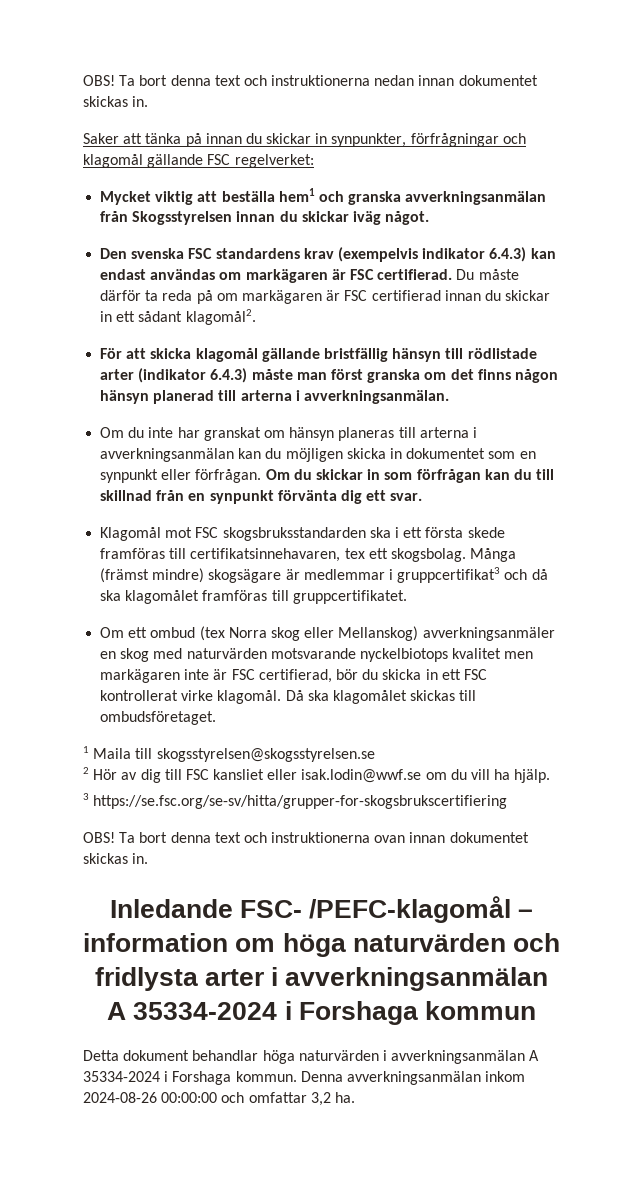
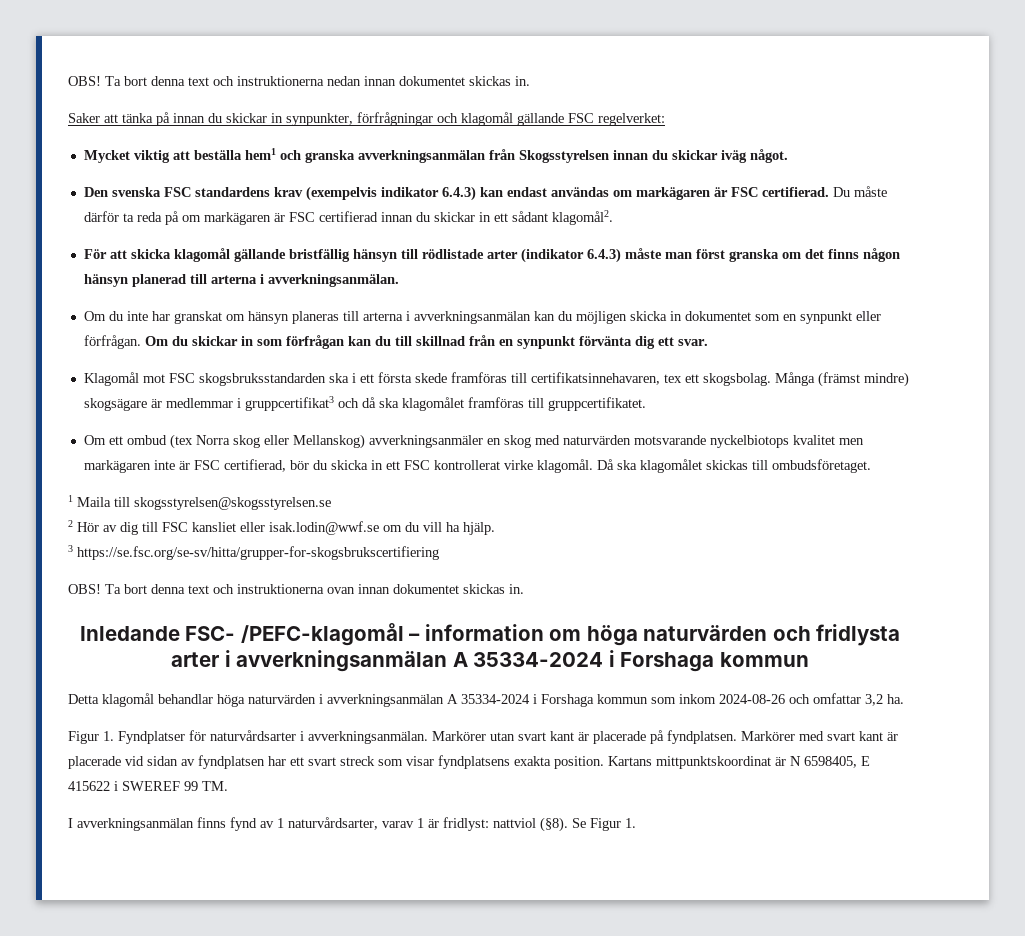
[123,1050,190,1061] dokument -> [102,693,154,707] klagomål
[235,1071,481,1085] kommun. Denna avverkningsanmälan -> [597,694,676,704] kommun som
[161,1092,218,1103] 00:00:00 -> (785, 699) none
(355, 1097) none -> [68,730,898,744] [68,755,870,769] [68,781,228,791] [68,817,636,832] // Figur 1. Fyndplatser för naturvårdsarter i avverkningsanmälan. Markörer utan svart kant är placerade på fyndplatsen. Markörer med svart kant är placerade vid sidan av fyndplatsen har ett svart streck som visar fyndplatsens exakta position. Kartans mittpunktskoordinat är N 6598405, E 415622 i SWEREF 99 TM. // I avverkningsanmälan finns fynd av 1 naturvårdsarter, varav 1 är fridlyst: nattviol (§8). Se Figur 1.

